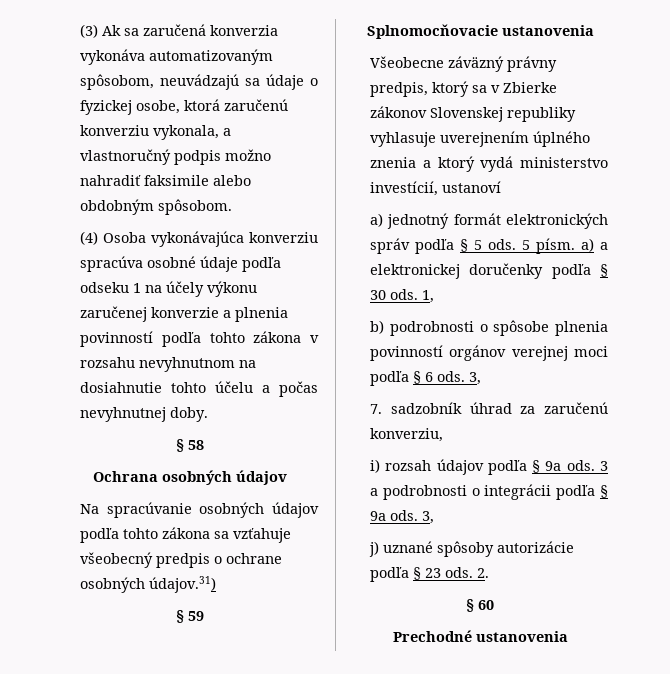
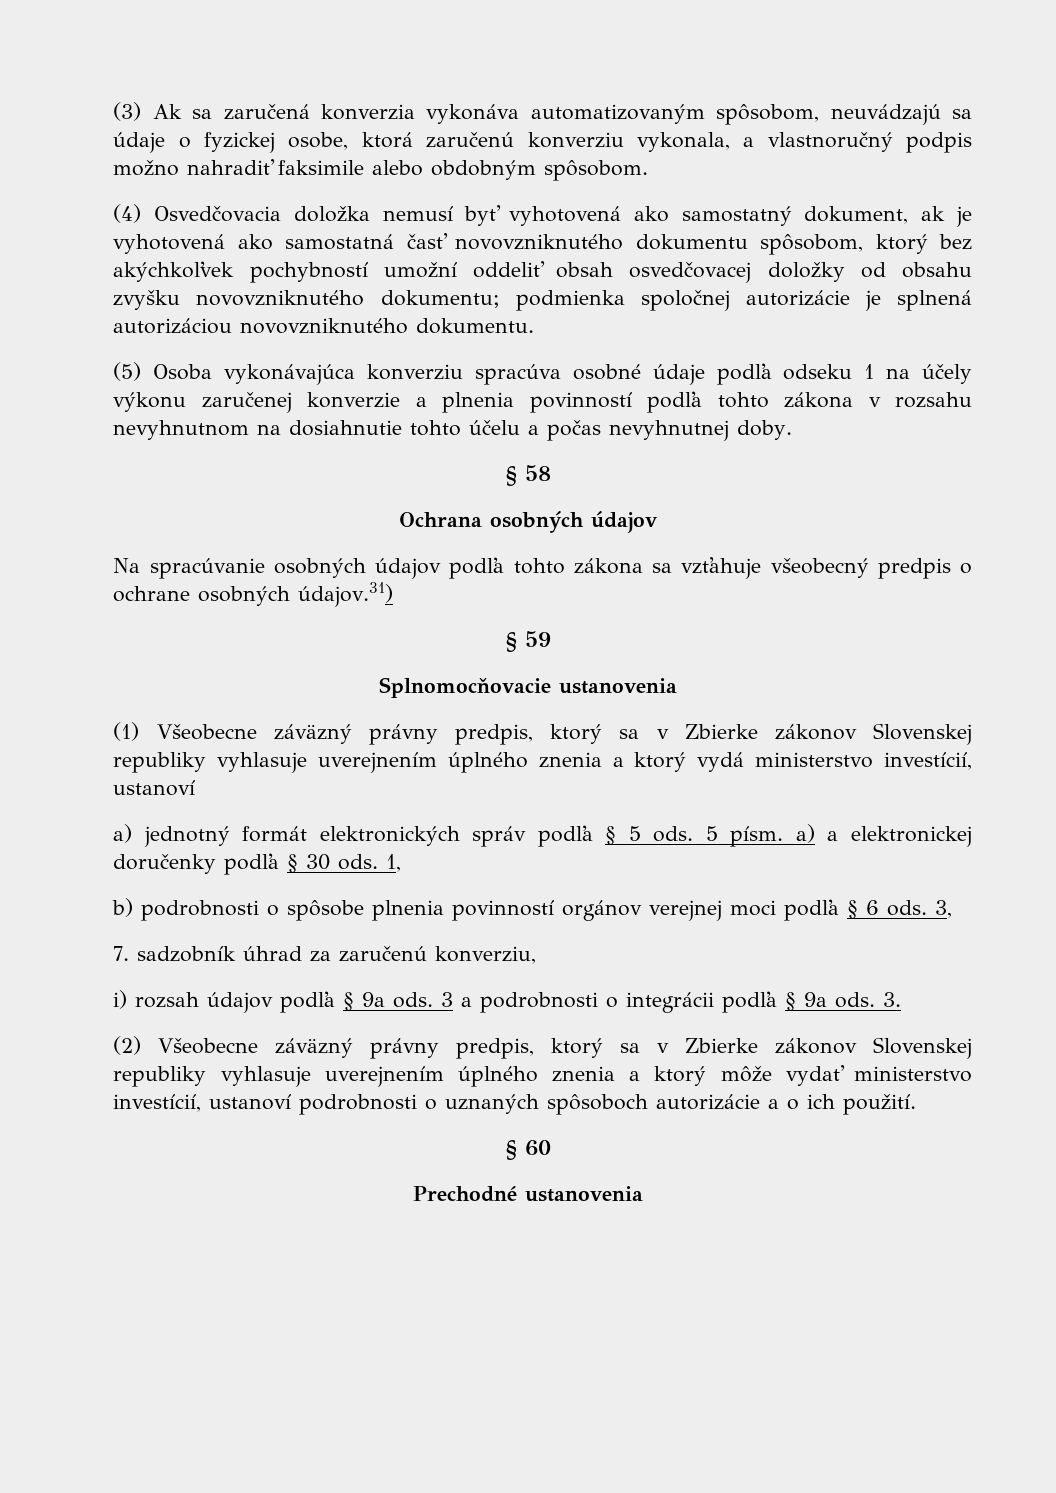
(99, 238) none -> [154,205,972,227] [113,233,972,255] [113,261,972,283] [113,290,972,311] [113,318,535,334] [113,362,142,381] Osvedčovacia doložka nemusí byť vyhotovená ako samostatný dokument, ak je vyhotovená ako samostatná časť novovzniknutého dokumentu spôsobom, ktorý bez akýchkoľvek pochybností umožní oddeliť obsah osvedčovacej doložky od obsahu zvyšku novovzniknutého dokumentu; podmienka spoločnej autorizácie je splnená autorizáciou novovzniknutého dokumentu. // (5)
(594, 30) none -> [113,722,140,741] (1)
[422,511,435,524] [369,541,575,557] [370,567,490,582] 3, // j) uznané spôsoby autorizácie podľa § 23 ods. 2. -> [883,992,902,1007] [113,1036,972,1059] [113,1065,972,1087] [113,1094,917,1115] 3. // (2) Všeobecne záväzný právny predpis, ktorý sa v Zbierke zákonov Slovenskej republiky vyhlasuje uverejnením úplného znenia a ktorý môže vydať ministerstvo investícií, ustanoví podrobnosti o uznaných spôsoboch autorizácie a o ich použití.

